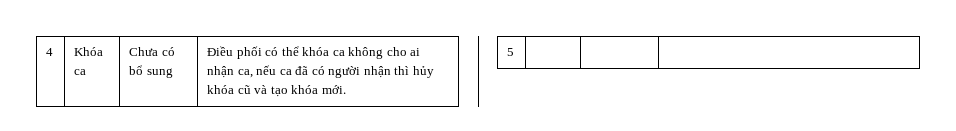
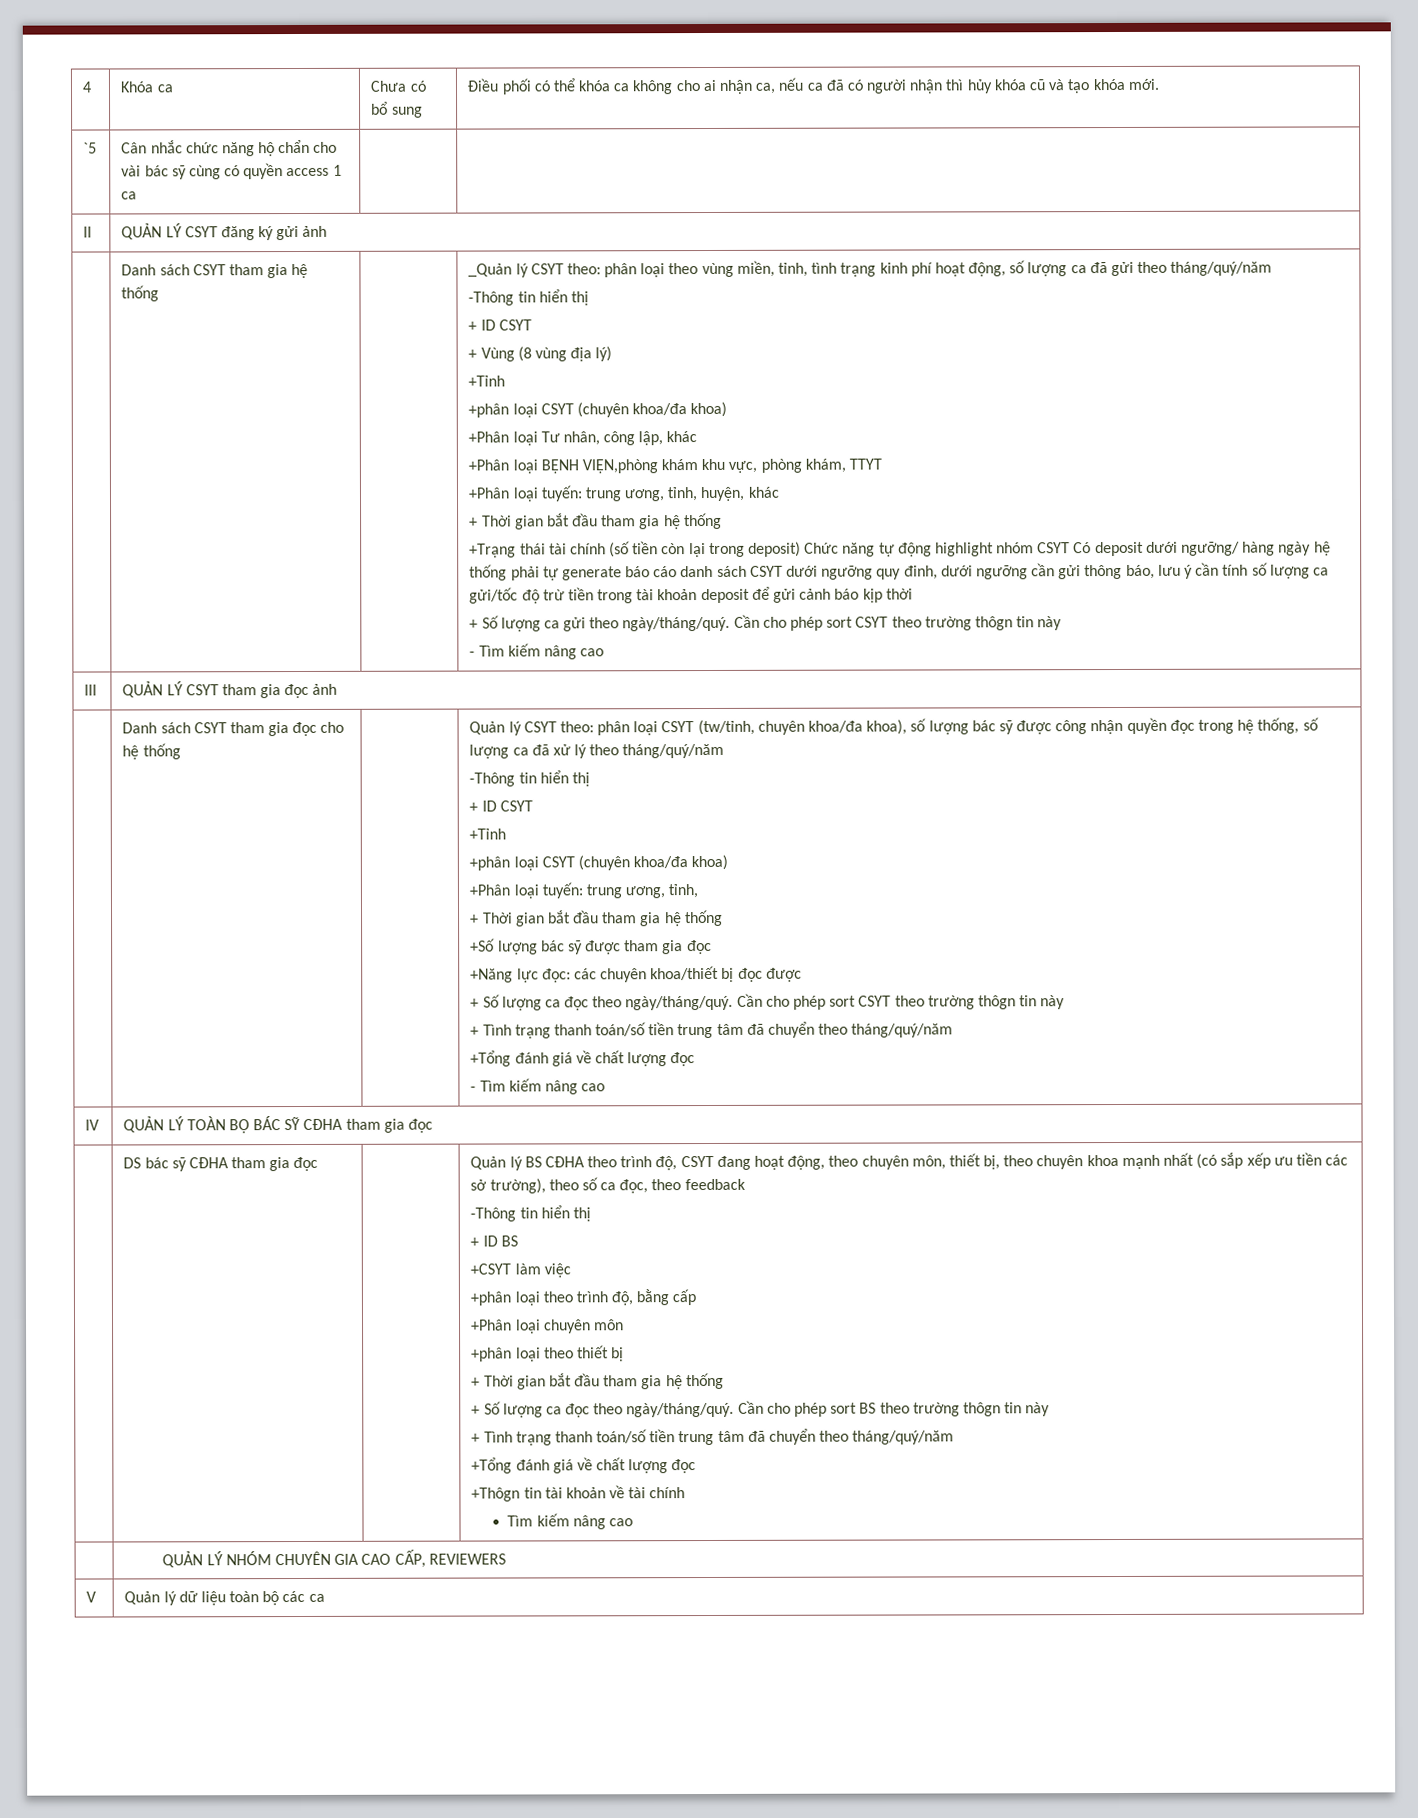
[507,48,515,56] 5 | | | -> [83,142,98,154] [121,139,338,157] [121,163,342,180] [121,191,138,200] [83,226,93,238] [121,223,328,241] [121,263,309,279] [121,285,160,302] [468,260,1273,278] [468,289,589,306] [468,319,532,331] [468,346,613,362] [468,375,506,387] [468,401,728,418] [468,431,698,446] [468,458,883,474] [468,485,779,502] [469,512,722,530] [469,541,1331,558] [469,562,1329,581] [469,586,913,604] [469,614,1063,632] [469,643,605,660] [84,684,98,696] [122,681,338,699] [122,721,345,737] [122,743,181,760] [469,717,1319,736] [469,743,725,759] [469,770,590,787] [469,800,533,812] [469,828,507,840] [469,854,729,871] [469,882,699,899] [470,909,723,927] [470,938,712,955] [470,965,802,983] [470,993,1066,1011] [470,1021,954,1039] [470,1050,696,1067] [470,1078,606,1095] [85,1119,101,1131] [123,1116,434,1134] [123,1156,319,1172] [470,1152,1349,1171] [470,1177,746,1194] [470,1205,591,1222] [470,1235,518,1247] [470,1263,571,1278] [470,1289,697,1306] [471,1319,624,1334] [471,1345,625,1362] [471,1372,724,1390] [471,1400,1051,1418] [471,1428,955,1446] [471,1457,697,1474] [471,1485,686,1502] [507,1513,633,1530] [162,1549,506,1568] [86,1591,98,1603] [124,1590,325,1606] `5 | Cân nhắc chức năng hộ chẩn cho vài bác sỹ cùng có quyền access 1 ca | | // II | QUẢN LÝ CSYT đăng ký gửi ảnh // | Danh sách CSYT tham gia hệ thống | | _Quản lý CSYT theo: phân loại theo vùng miền, tỉnh, tình trạng kinh phí hoạt động, số lượng ca đã gửi theo tháng/quý/năm // -Thông tin hiển thị // + ID CSYT // + Vùng (8 vùng địa lý) // +Tỉnh // +phân loại CSYT (chuyên khoa/đa khoa) // +Phân loại Tư nhân, công lập, khác // +Phân loại BỆNH VIỆN,phòng khám khu vực, phòng khám, TTYT // +Phân loại tuyến: trung ương, tỉnh, huyện, khác // + Thời gian bắt đầu tham gia hệ thống // +Trạng thái tài chính (số tiền còn lại trong deposit) Chức năng tự động highlight nhóm CSYT Có deposit dưới ngưỡng/ hàng ngày hệ thống phải tự generate báo cáo danh sách CSYT dưới ngưỡng quy đinh, dưới ngưỡng cần gửi thông báo, lưu ý cần tính số lượng ca gửi/tốc độ trừ tiền trong tài khoản deposit để gửi cảnh báo kịp thời // + Số lượng ca gửi theo ngày/tháng/quý. Cần cho phép sort CSYT theo trường thôgn tin này // - Tìm kiếm nâng cao // III | QUẢN LÝ CSYT tham gia đọc ảnh // | Danh sách CSYT tham gia đọc cho hệ thống | | Quản lý CSYT theo: phân loại CSYT (tw/tỉnh, chuyên khoa/đa khoa), số lượng bác sỹ được công nhận quyền đọc trong hệ thống, số lượng ca đã xử lý theo tháng/quý/năm // -Thông tin hiển thị // + ID CSYT // +Tỉnh // +phân loại CSYT (chuyên khoa/đa khoa) // +Phân loại tuyến: trung ương, tỉnh, // + Thời gian bắt đầu tham gia hệ thống // +Số lượng bác sỹ được tham gia đọc // +Năng lực đọc: các chuyên khoa/thiết bị đọc được // + Số lượng ca đọc theo ngày/tháng/quý. Cần cho phép sort CSYT theo trường thôgn tin này // + Tình trạng thanh toán/số tiền trung tâm đã chuyển theo tháng/quý/năm // +Tổng đánh giá về chất lượng đọc // - Tìm kiếm nâng cao // IV | QUẢN LÝ TOÀN BỘ BÁC SỸ CĐHA tham gia đọc // | DS bác sỹ CĐHA tham gia đọc | | Quản lý BS CĐHA theo trình độ, CSYT đang hoạt động, theo chuyên môn, thiết bị, theo chuyên khoa mạnh nhất (có sắp xếp ưu tiền các sở trường), theo số ca đọc, theo feedback // -Thông tin hiển thị // + ID BS // +CSYT làm việc // +phân loại theo trình độ, bằng cấp // +Phân loại chuyên môn // +phân loại theo thiết bị // + Thời gian bắt đầu tham gia hệ thống // + Số lượng ca đọc theo ngày/tháng/quý. Cần cho phép sort BS theo trường thôgn tin này // + Tình trạng thanh toán/số tiền trung tâm đã chuyển theo tháng/quý/năm // +Tổng đánh giá về chất lượng đọc // +Thôgn tin tài khoản về tài chính // Tìm kiếm nâng cao // | QUẢN LÝ NHÓM CHUYÊN GIA CAO CẤP, REVIEWERS // V | Quản lý dữ liệu toàn bộ các ca

